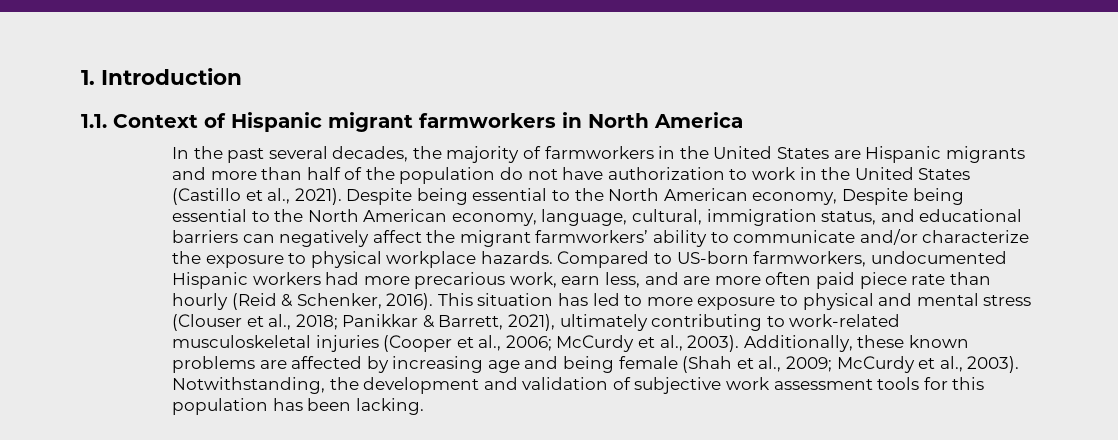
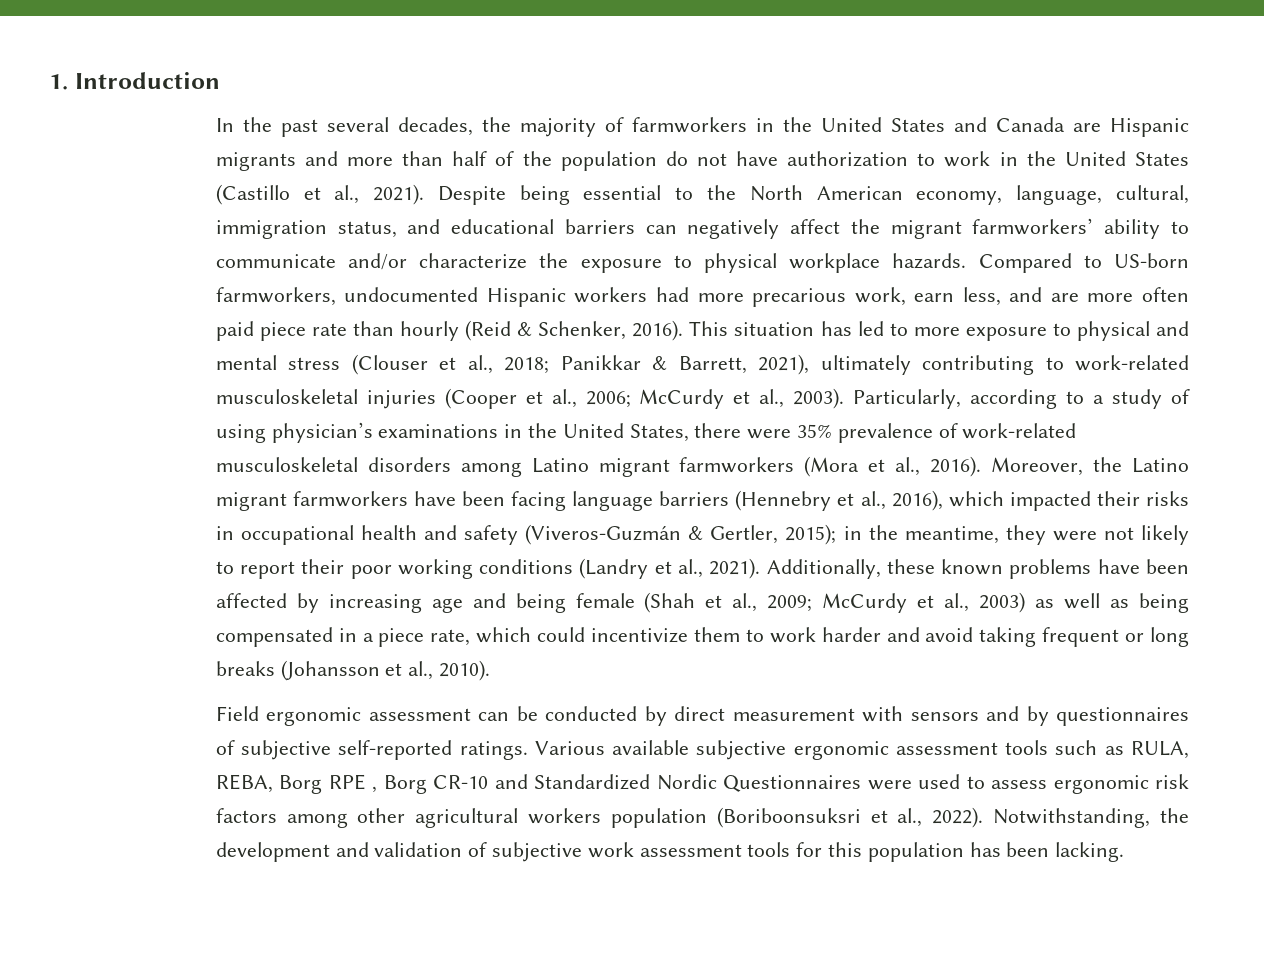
[81,112,743,132] // 1.1. Context of Hispanic migrant farmworkers in North America -> (220, 80) none
(829, 153) none -> [953,117,1065,132] and Canada
[841,188,964,205] [171,209,537,226] Despite being essential to the North American economy, -> (1003, 198) none
(740, 343) none -> [853,389,1190,409] [215,422,1077,443] [215,456,1189,477] [215,490,1189,511] [215,524,1190,545] [215,558,761,579] Particularly, according to a study of using physician’s examinations in the United States, there were 35% prevalence of work-related musculoskeletal disorders among Latino migrant farmworkers (Mora et al., 2016). Moreover, the Latino migrant farmworkers have been facing language barriers (Hennebry et al., 2016), which impacted their risks in occupational health and safety (Viveros-Guzmán & Gertler, 2015); in the meantime, they were not likely to report their poor working conditions (Landry et al., 2021).
[259,360,287,369] are -> [1097,559,1189,574] have been
[967,356,1020,373] 2003). -> [979,592,1190,613] [215,627,1189,647] [215,660,490,681] [215,706,1189,726] [215,740,1189,760] [215,774,1189,794] [215,807,984,828] 2003) as well as being compensated in a piece rate, which could incentivize them to work harder and avoid taking frequent or long breaks (Johansson et al., 2010). // Field ergonomic assessment can be conducted by direct measurement with sensors and by questionnaires of subjective self-reported ratings. Various available subjective ergonomic assessment tools such as RULA, REBA, Borg RPE , Borg CR-10 and Standardized Nordic Questionnaires were used to assess ergonomic risk factors among other agricultural workers population (Boriboonsuksri et al., 2022).

